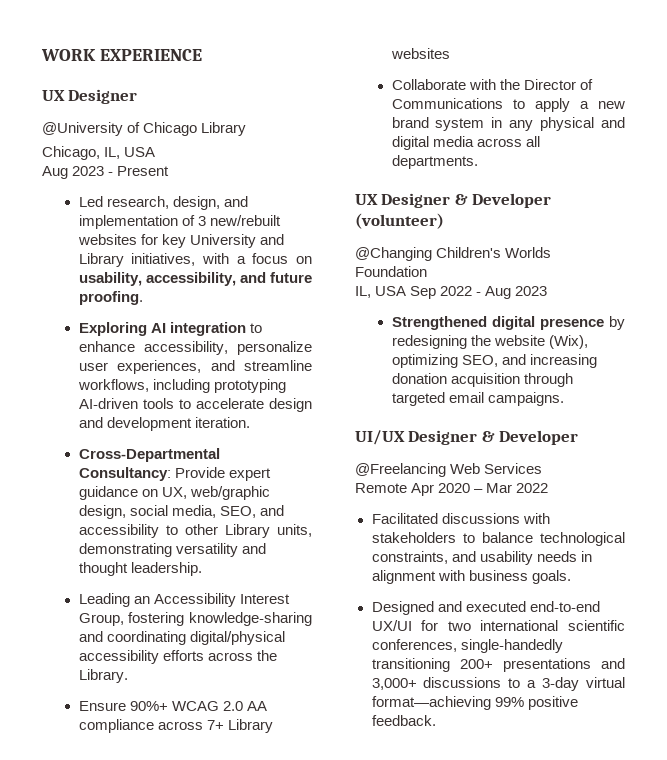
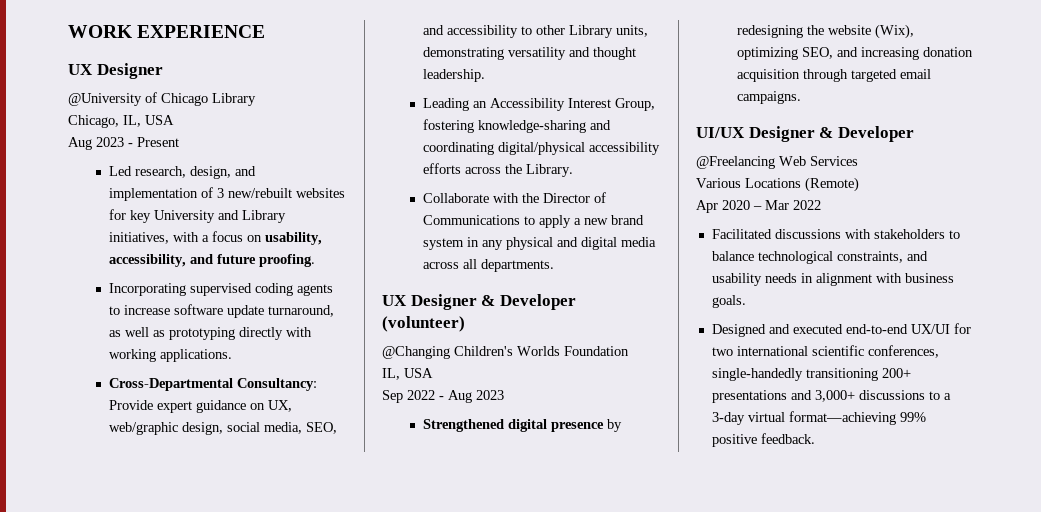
[78,322,262,336] [78,341,312,355] [78,360,312,374] [77,379,286,393] [78,398,312,412] [78,417,250,431] Exploring AI integration to enhance accessibility, personalize user experiences, and streamline workflows, including prototyping AI-driven tools to accelerate design and development iteration. -> [108,283,333,296] [108,304,334,318] [108,327,312,340] [108,349,232,362] Incorporating supervised coding agents to increase software update turnaround, as well as prototyping directly with working applications.
[78,701,267,711] [78,719,273,733] [390,48,450,59] // Ensure 90%+ WCAG 2.0 AA compliance across 7+ Library websites -> (573, 170) none
(407, 291) none -> (433, 373) //
[355,483,407,493] Remote -> [696,177,859,192] Various Locations (Remote) //

